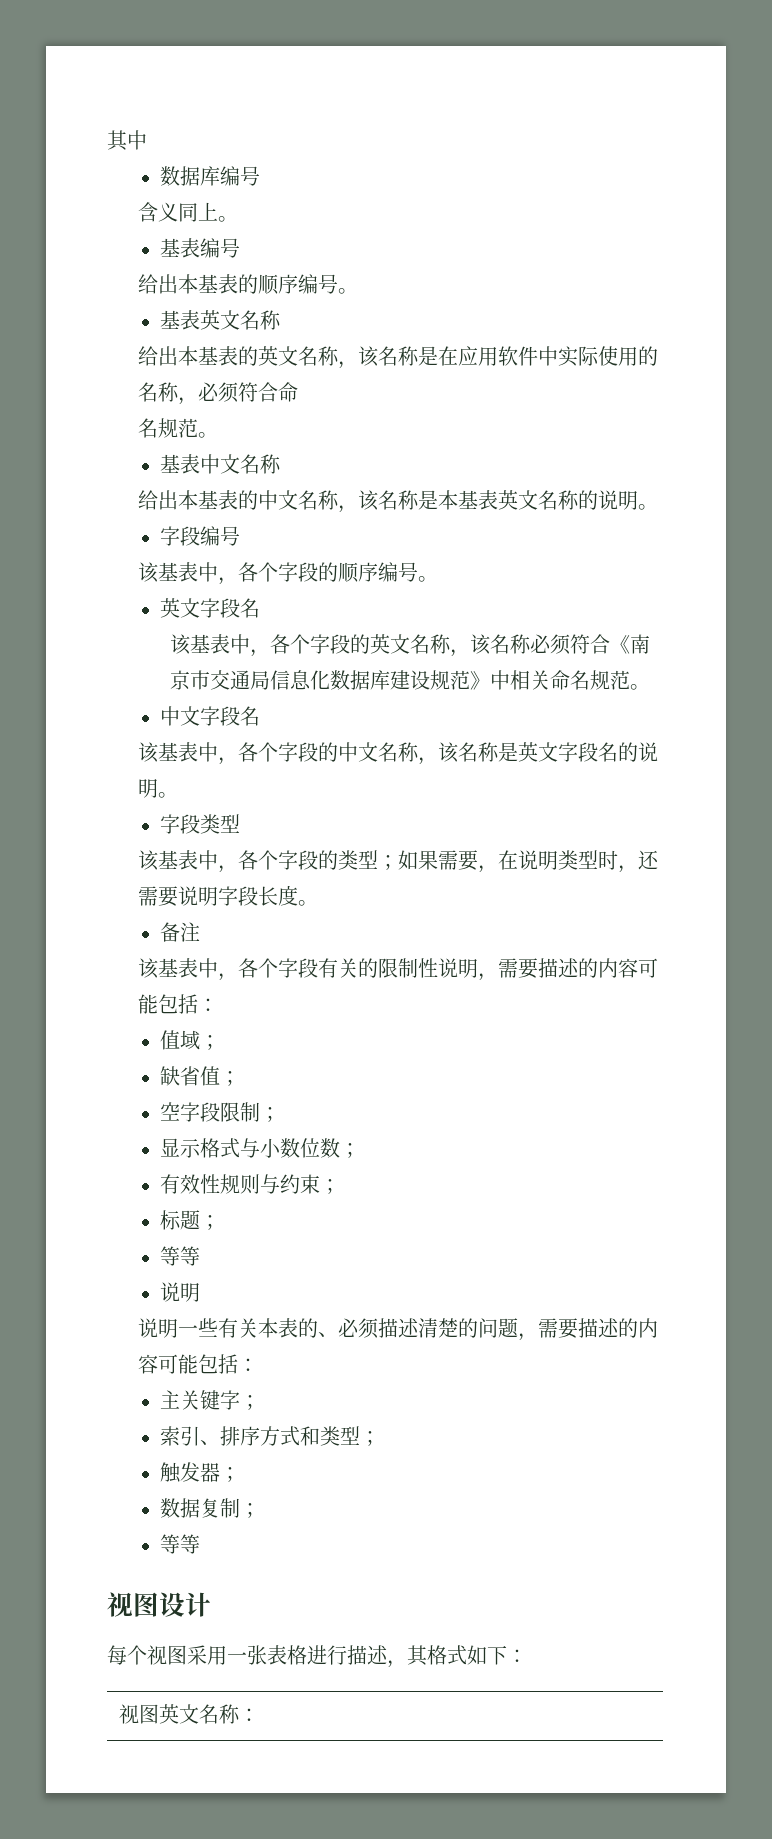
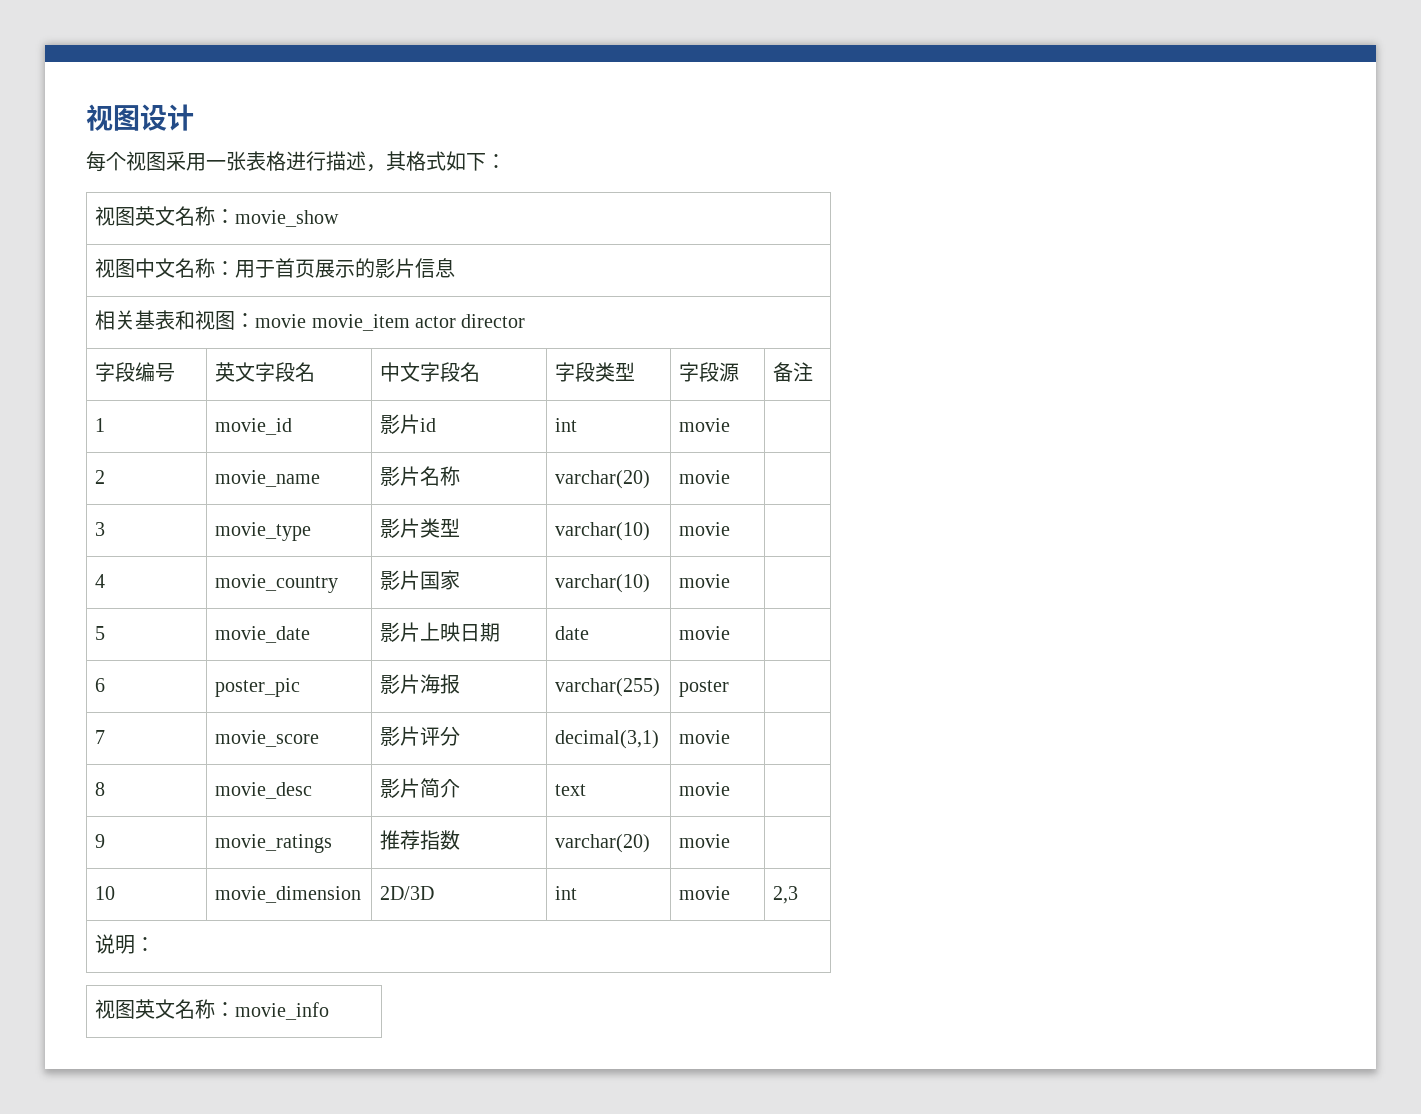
[107,130,147,151] [160,166,261,186] [138,202,239,222] [160,238,241,258] [138,274,359,295] [160,310,282,330] [138,346,659,369] [138,382,299,405] [138,418,219,438] [160,454,282,474] [138,490,659,513] [160,526,241,546] [138,562,439,585] [160,598,261,618] [169,634,650,657] [169,670,650,690] [160,706,261,726] [138,742,659,765] [138,779,179,798] [160,814,241,834] [138,850,660,873] [138,885,319,907] [160,922,201,942] [138,958,659,981] [138,994,219,1014] [160,1030,221,1050] [160,1066,241,1086] [160,1102,281,1122] [160,1138,361,1158] [160,1174,341,1194] [160,1210,221,1230] [160,1246,201,1266] [160,1282,201,1302] [138,1318,659,1341] [138,1354,259,1374] [160,1390,261,1410] [160,1426,381,1446] [160,1462,241,1483] [160,1498,261,1518] [160,1534,201,1554] 其中 // 数据库编号 // 含义同上。 // 基表编号 // 给出本基表的顺序编号。 // 基表英文名称 // 给出本基表的英文名称，该名称是在应用软件中实际使用的名称，必须符合命 // 名规范。 // 基表中文名称 // 给出本基表的中文名称，该名称是本基表英文名称的说明。 // 字段编号 // 该基表中，各个字段的顺序编号。 // 英文字段名 // 该基表中，各个字段的英文名称，该名称必须符合《南京市交通局信息化数据库建设规范》中相关命名规范。 // 中文字段名 // 该基表中，各个字段的中文名称，该名称是英文字段名的说明。 // 字段类型 // 该基表中，各个字段的类型；如果需要，在说明类型时，还需要说明字段长度。 // 备注 // 该基表中，各个字段有关的限制性说明，需要描述的内容可能包括： // 值域； // 缺省值； // 空字段限制； // 显示格式与小数位数； // 有效性规则与约束； // 标题； // 等等 // 说明 // 说明一些有关本表的、必须描述清楚的问题，需要描述的内容可能包括： // 主关键字； // 索引、排序方式和类型； // 触发器； // 数据复制； // 等等 // -> (86, 117) none
(260, 1715) none -> [235,210,340,227] [95,258,456,278] [95,310,526,331] [95,362,176,382] [215,362,316,382] [380,362,481,382] [555,362,636,382] [679,362,740,382] [773,362,814,382] [95,418,106,432] [215,418,293,435] [380,414,437,434] [555,418,578,432] [679,418,731,432] [95,470,106,484] [215,470,321,487] [380,466,461,486] [555,470,651,489] [679,470,731,484] [95,522,106,536] [215,522,312,541] [380,518,461,538] [555,522,651,541] [679,522,731,536] [95,574,106,588] [215,574,339,593] [380,570,461,590] [555,574,651,593] [679,574,731,588] [95,626,106,640] [215,626,311,643] [380,622,501,642] [555,626,590,640] [679,626,731,640] [95,678,106,692] [215,678,301,697] [380,674,461,694] [555,678,661,697] [679,680,730,697] [95,730,106,744] [215,730,320,747] [380,726,461,746] [555,730,660,749] [679,730,731,744] [95,782,106,796] [215,782,313,799] [380,778,461,798] [555,784,587,796] [679,782,731,796] [95,834,106,848] [215,834,333,853] [380,830,461,850] [555,834,651,853] [679,834,731,848] [95,886,116,900] [215,886,362,903] [380,886,435,900] [555,886,578,900] [679,886,731,900] [773,886,799,904] [95,934,156,954] [95,999,330,1020] movie_show // 视图中文名称：用于首页展示的影片信息 // 相关基表和视图：movie movie_item actor director // 字段编号 | 英文字段名 | 中文字段名 | 字段类型 | 字段源 | 备注 // 1 | movie_id | 影片id | int | movie | // 2 | movie_name | 影片名称 | varchar(20) | movie | // 3 | movie_type | 影片类型 | varchar(10) | movie | // 4 | movie_country | 影片国家 | varchar(10) | movie | // 5 | movie_date | 影片上映日期 | date | movie | // 6 | poster_pic | 影片海报 | varchar(255) | poster | // 7 | movie_score | 影片评分 | decimal(3,1) | movie | // 8 | movie_desc | 影片简介 | text | movie | // 9 | movie_ratings | 推荐指数 | varchar(20) | movie | // 10 | movie_dimension | 2D/3D | int | movie | 2,3 // 说明： // 视图英文名称：movie_info

